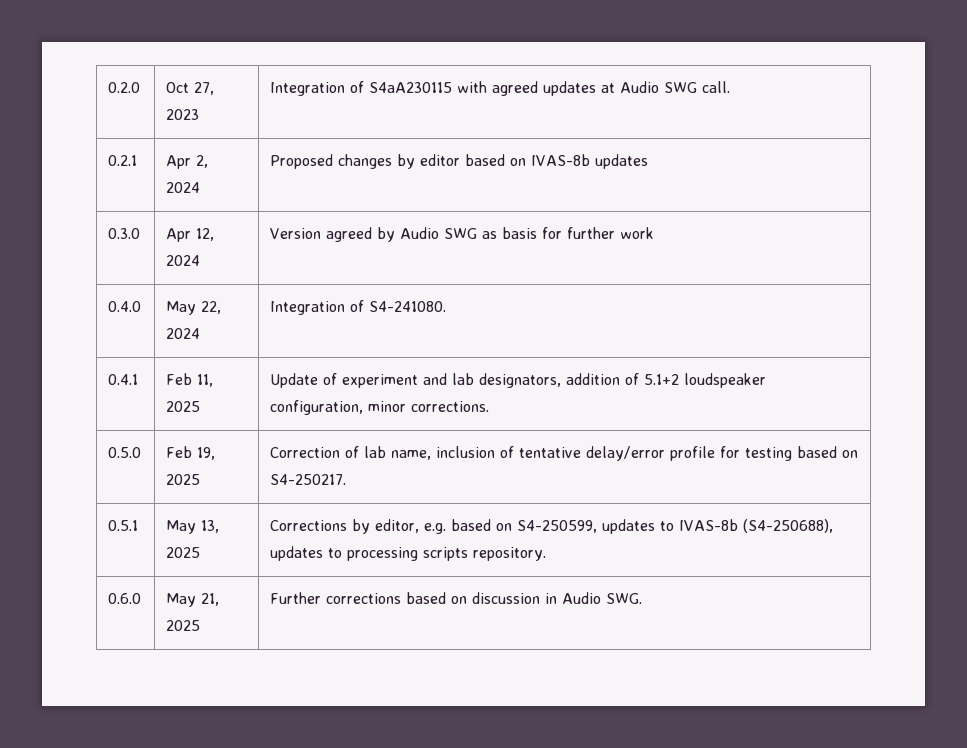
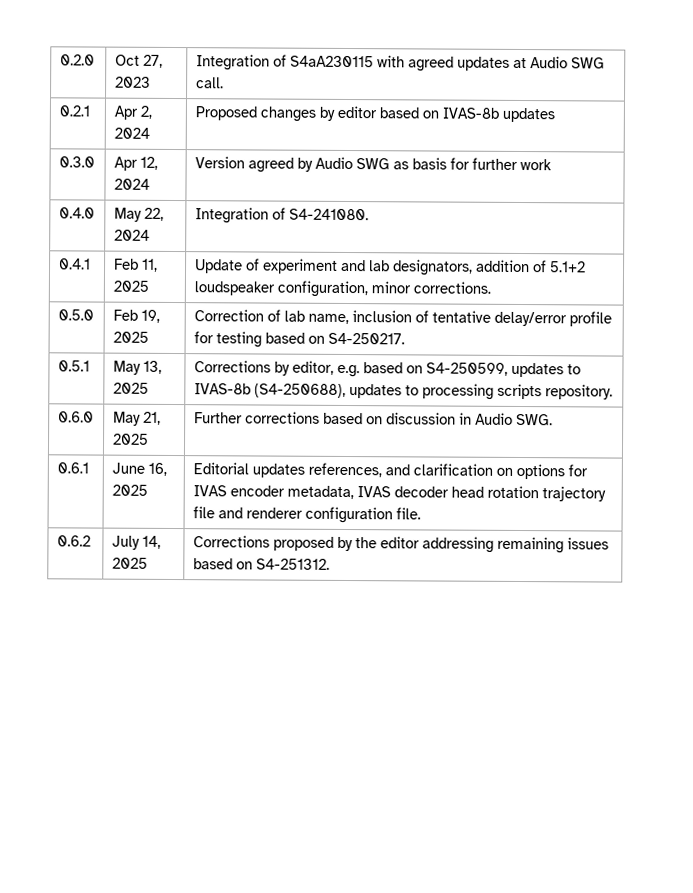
(643, 598) none -> [56,462,89,474] [111,462,167,476] [111,484,148,496] [192,462,588,480] [192,485,606,502] [192,506,421,524] [56,535,91,547] [111,535,161,550] [111,557,148,569] [192,535,609,554] [192,558,330,570] // 0.6.1 | June 16, 2025 | Editorial updates references, and clarification on options for IVAS encoder metadata, IVAS decoder head rotation trajectory file and renderer configuration file. // 0.6.2 | July 14, 2025 | Corrections proposed by the editor addressing remaining issues based on S4-251312.

